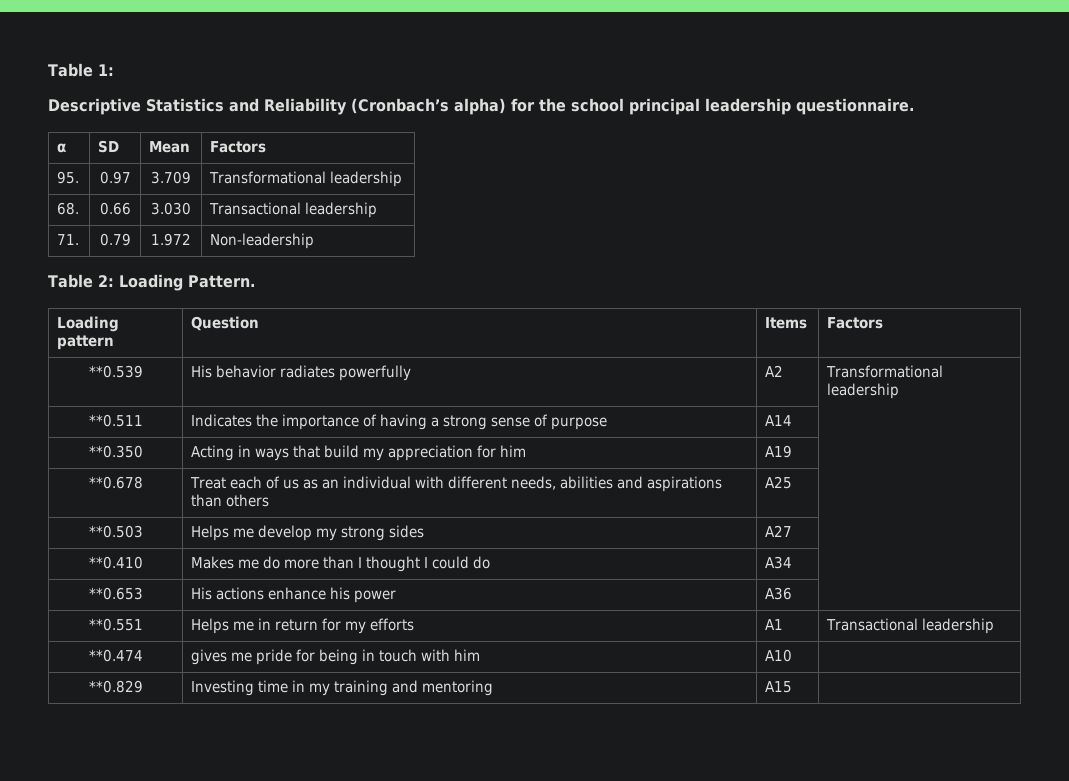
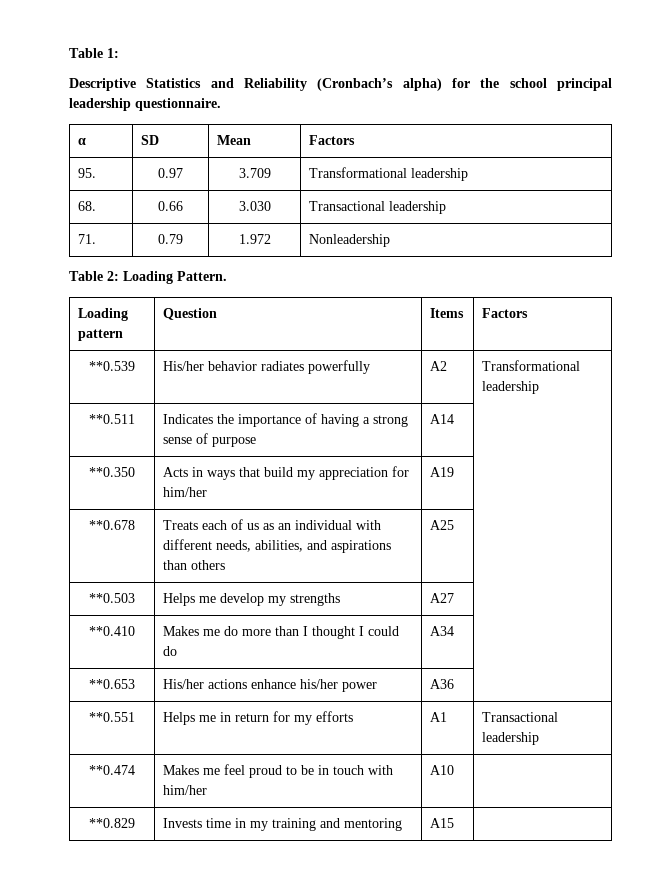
[210,233,315,249] Non-leadership -> [308,234,390,247] Nonleadership
[191,365,213,378] His -> [162,361,204,371] His/her
[191,445,235,461] Acting -> [162,467,188,477] Acts
[500,445,527,457] him -> [162,487,207,497] him/her
[190,477,227,489] Treat -> [162,520,198,530] Treats
[560,476,614,489] abilities -> [254,540,303,552] abilities,
[341,525,425,541] strong sides -> [289,593,340,606] strengths
[191,587,213,600] His -> [162,679,204,689] His/her
[330,587,351,600] his -> [299,679,338,689] his/her
[191,649,359,665] gives me pride for being -> [162,764,314,778] Makes me feel proud to be
[454,649,481,661] him -> [162,785,207,795] him/her
[191,680,255,696] Investing -> [162,818,202,828] Invests

